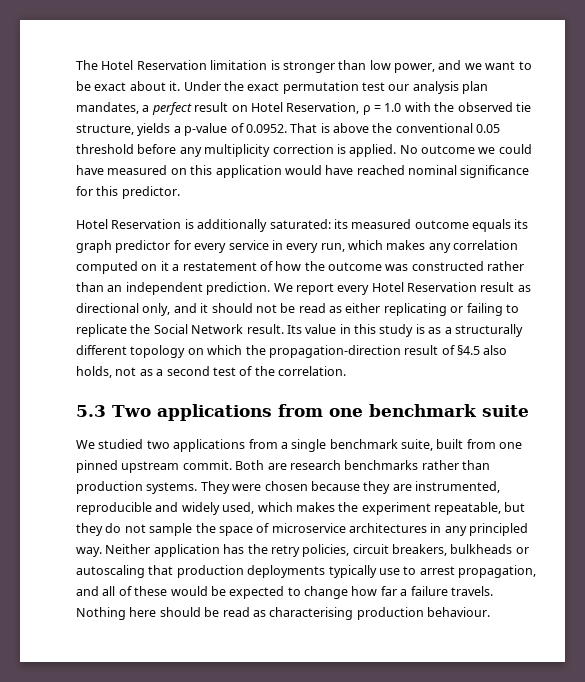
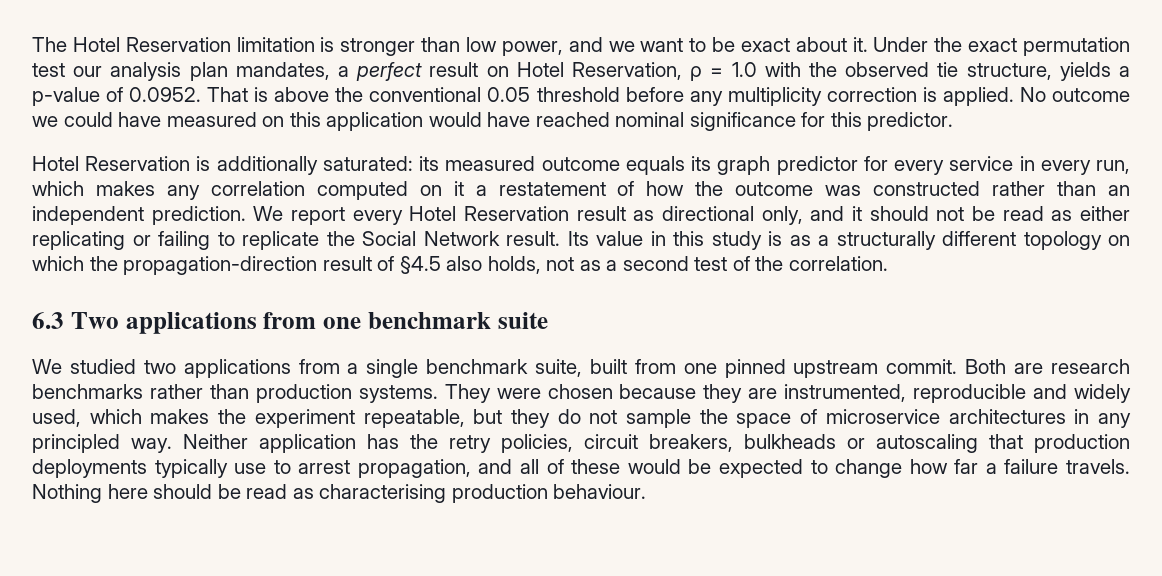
[76,405,106,417] 5.3 -> [32,312,64,329] 6.3

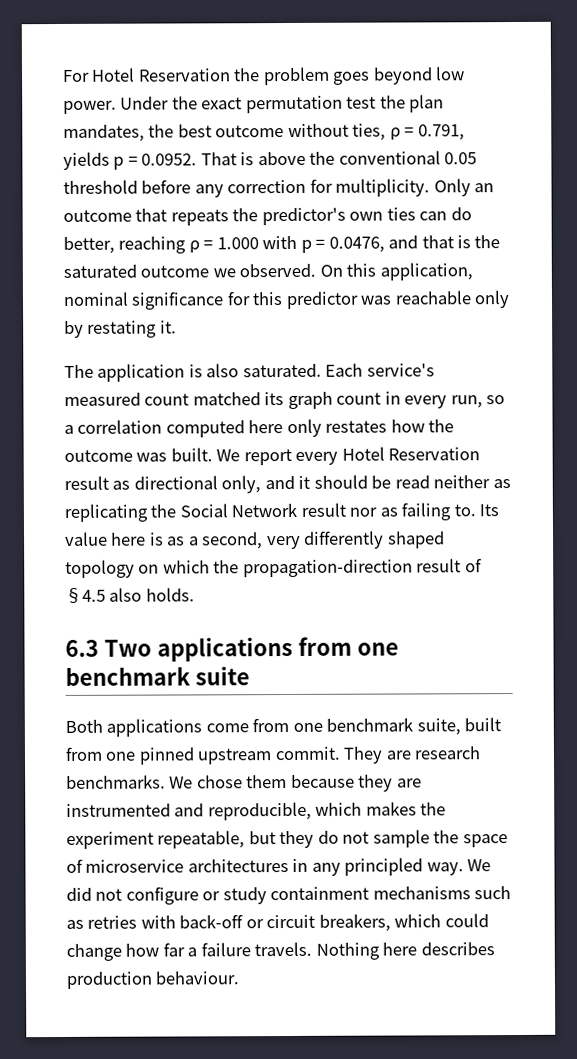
[32,37,868,56] The Hotel Reservation limitation is stronger than low power, and we want to be exact about it. -> [62,66,466,86] [63,100,117,114] For Hotel Reservation the problem goes beyond low power.
[73,62,1131,81] [32,87,124,106] our analysis plan mandates, a perfect result on Hotel Reservation, ρ = 1.0 with the observed tie structure, yields a p-value of -> [379,94,445,113] [63,123,465,142] [63,151,138,170] the plan mandates, the best outcome without ties, ρ = 0.791, yields p =
[727,87,1130,106] [32,112,954,131] [32,156,1131,175] [32,181,1131,200] [32,206,246,225] multiplicity correction is applied. No outcome we could have measured on this application would have reached nominal significance for this predictor. // Hotel Reservation is additionally saturated: its measured outcome equals its graph predictor for every service in every run, which makes any correlation computed on it a restatement of how the outcome was constructed rather than an independent prediction. -> [227,178,495,197] [63,207,472,226] [63,235,501,254] [63,262,473,281] [63,290,511,310] [64,320,177,338] [64,363,435,382] [64,391,506,410] [64,418,455,438] [64,447,213,462] correction for multiplicity. Only an outcome that repeats the predictor's own ties can do better, reaching ρ = 1.000 with p = 0.0476, and that is the saturated outcome we observed. On this application, nominal significance for this predictor was reachable only by restating it. // The application is also saturated. Each service's measured count matched its graph count in every run, so a correlation computed here only restates how the outcome was built.
[936,206,1130,221] [32,231,1016,250] not be read as either replicating or failing to replicate the Social Network result. Its value in this study is as a structurally different -> [371,475,511,489] [64,502,500,522] [65,530,445,550] be read neither as replicating the Social Network result nor as failing to. Its value here is as a second, very differently shaped
[487,256,889,274] holds, not as a second test of the correlation. -> [145,587,195,602] holds.
[32,359,419,378] We studied two applications from a single -> [65,717,323,737] Both applications come from one
[965,359,1007,374] Both -> [343,746,384,764] They
[32,384,1131,403] [32,409,81,427] benchmarks rather than production systems. They were chosen because they are instrumented, reproducible and widely used, -> [66,774,422,792] [66,801,312,821] benchmarks. We chose them because they are instrumented and reproducible,
[183,434,1130,453] [32,459,828,478] Neither application has the retry policies, circuit breakers, bulkheads or autoscaling that production deployments typically use to arrest propagation, and all of these would be expected to -> [467,859,492,872] [66,886,512,905] [66,913,489,932] We did not configure or study containment mechanisms such as retries with back-off or circuit breakers, which could
[153,484,447,503] should be read as characterising -> [420,942,495,956] describes

